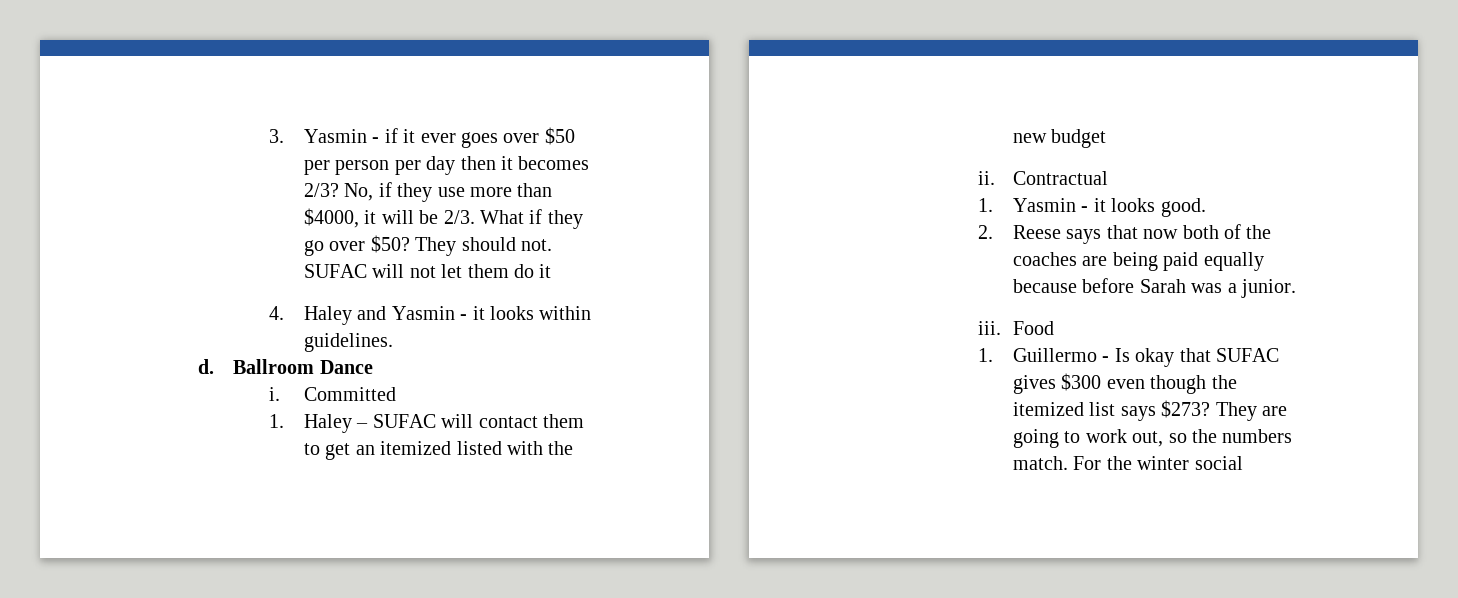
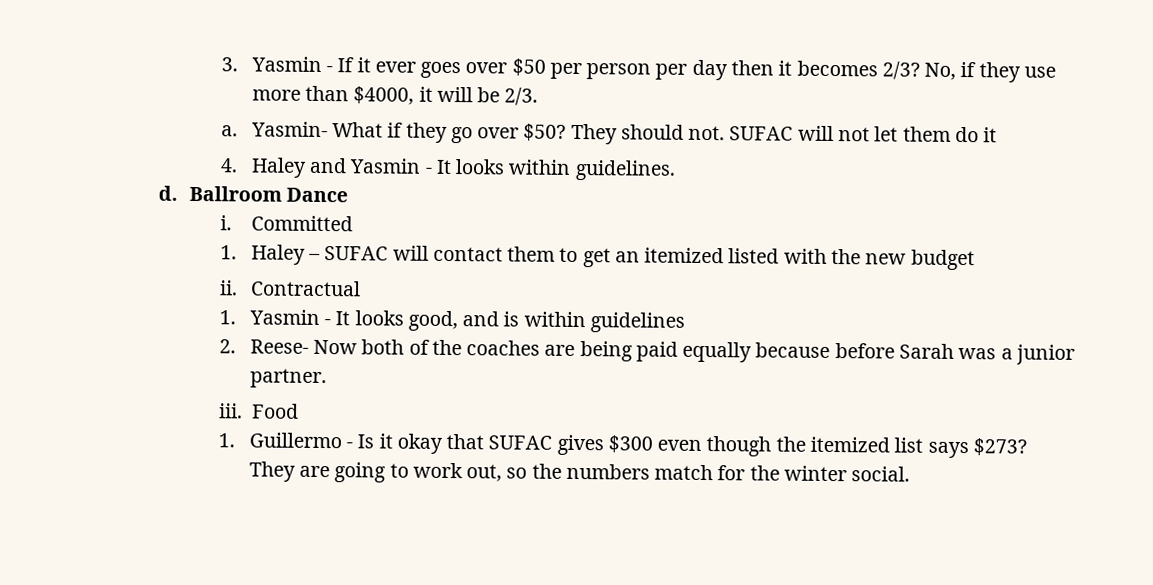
[384,128,398,143] if -> [337,57,355,73] If
(475, 217) none -> [220,121,328,138] // a. Yasmin-
[472,306,485,320] it -> [435,159,452,175] It
[1093,198,1206,217] [977,225,1179,244] it looks good. // 2. Reese says that now -> [335,310,685,333] [218,339,358,355] It looks good, and is within guidelines // 2. Reese- Now
[1241,279,1297,298] junior. -> [1015,344,1075,365] [249,368,327,389] junior partner.
(1130, 355) none -> [378,433,393,449] it
[1013,456,1102,470] match. For -> [654,464,746,481] match for
[1194,456,1243,470] social -> [851,466,911,482] social.

